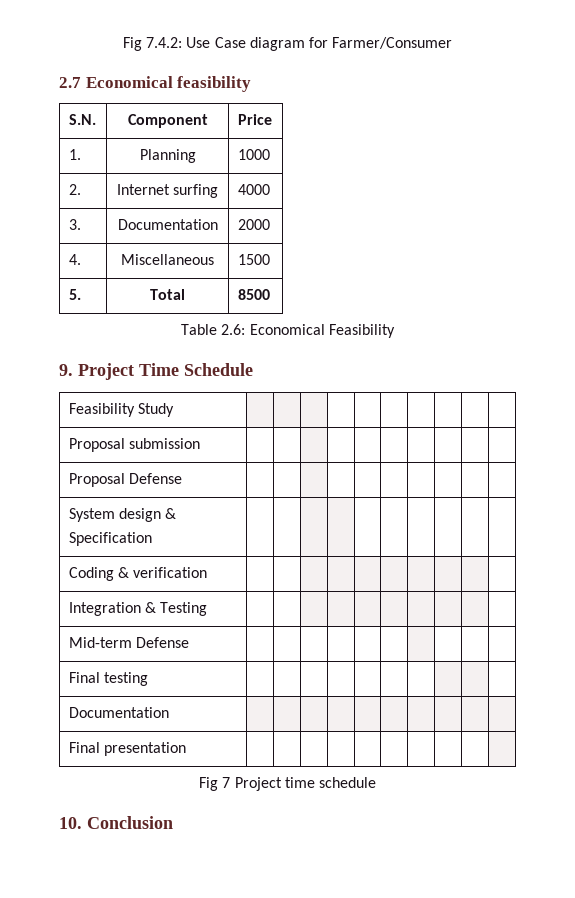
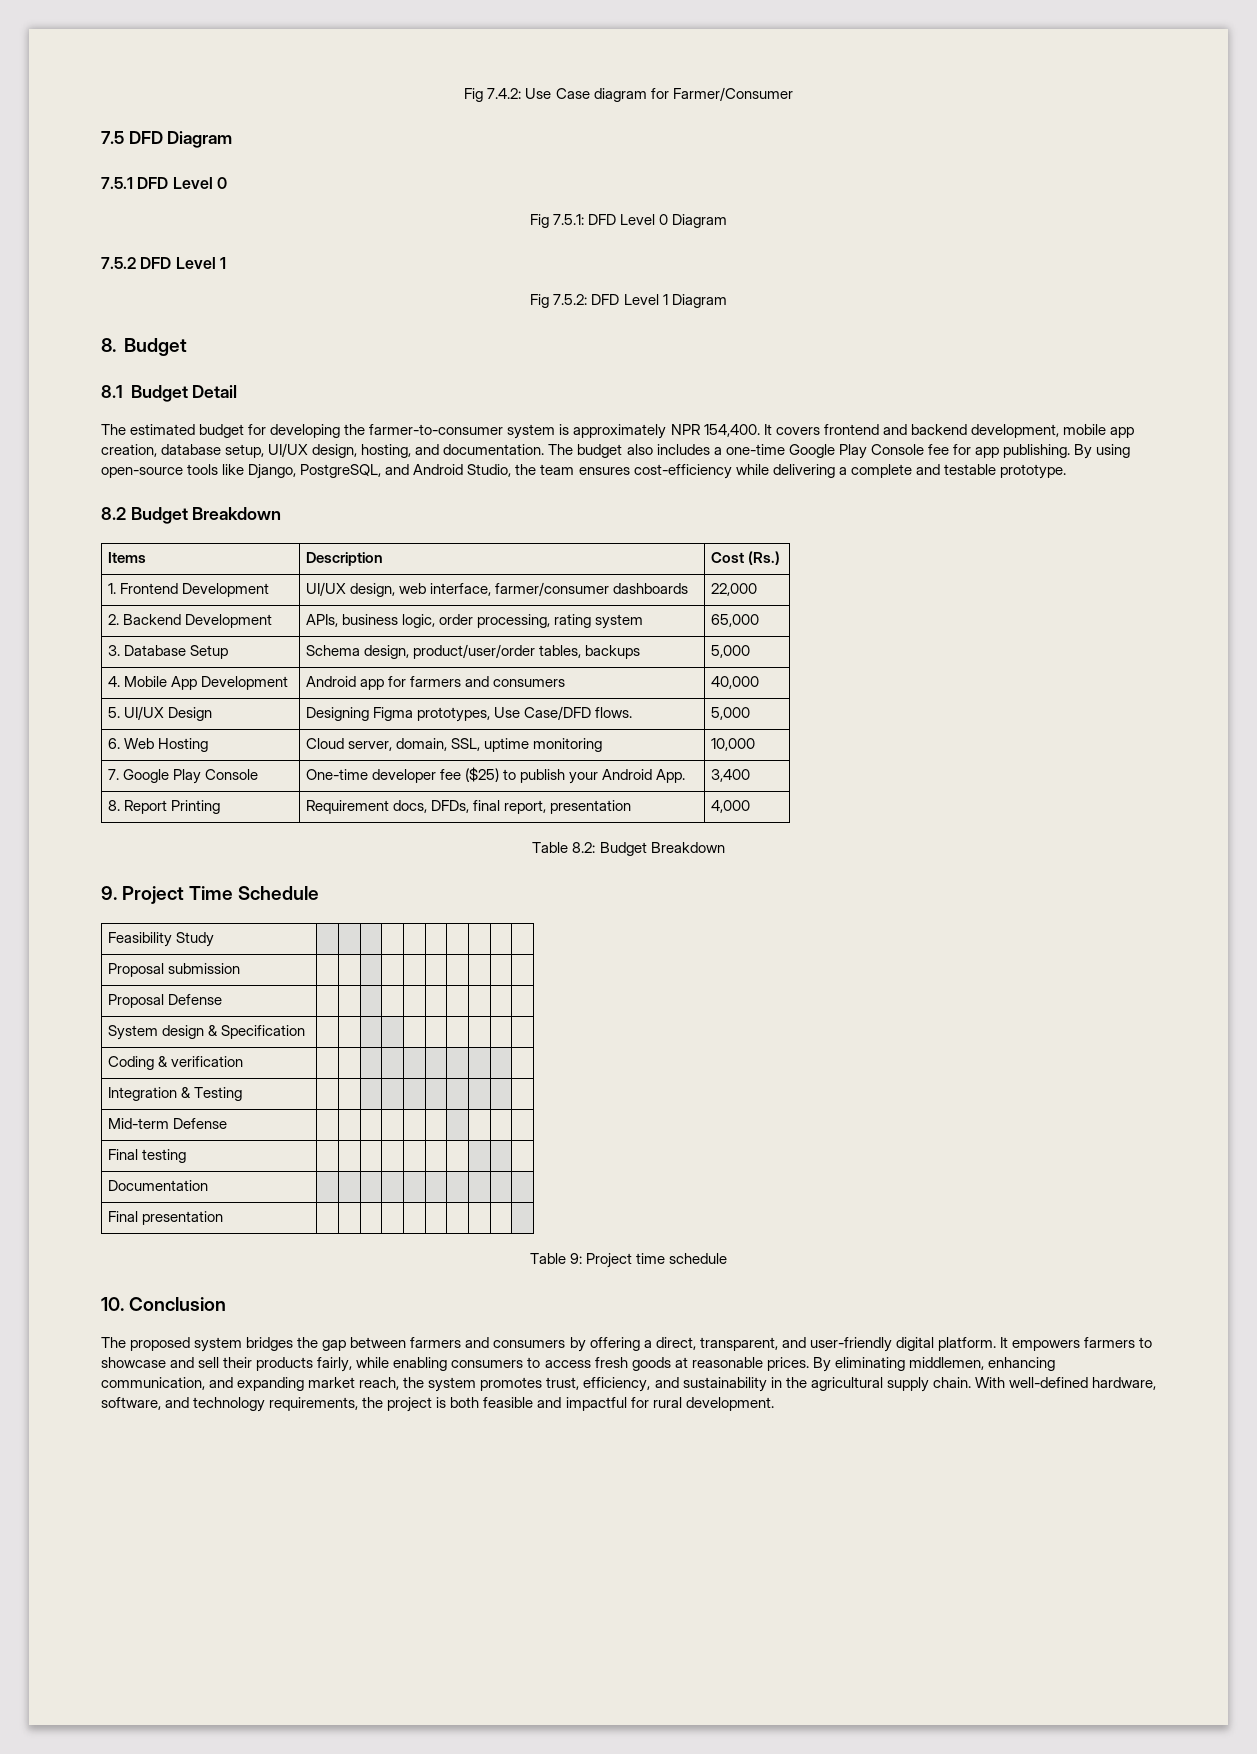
[59,76,252,92] [68,114,96,125] [127,114,208,128] [237,114,272,125] [68,149,81,160] [139,149,196,163] [237,149,270,160] [68,184,81,195] [116,184,219,198] [237,184,270,195] [68,219,81,230] [117,219,218,230] [237,219,270,230] [68,254,81,265] [121,254,214,265] [237,254,270,265] [68,289,81,300] [150,289,185,300] [237,289,270,300] [181,324,395,338] 2.7 Economical feasibility // S.N. | Component | Price // 1. | Planning | 1000 // 2. | Internet surfing | 4000 // 3. | Documentation | 2000 // 4. | Miscellaneous | 1500 // 5. | Total | 8500 // Table 2.6: Economical Feasibility -> [101,131,233,148] [101,177,227,189] [529,214,728,228] [101,257,226,269] [530,294,727,308] [101,338,187,356] [101,385,238,402] [101,424,1134,439] [101,443,1131,459] [101,464,1066,479] [101,507,282,524] [108,552,147,563] [306,552,384,566] [711,551,781,565] [108,583,270,597] [306,582,689,597] [711,583,758,596] [108,614,273,628] [306,614,644,629] [711,614,760,627] [108,645,229,659] [306,644,641,659] [711,645,751,658] [108,676,289,690] [306,676,566,690] [711,676,760,689] [108,706,213,721] [306,706,633,722] [711,707,751,720] [108,738,209,752] [306,738,603,752] [711,738,756,751] [108,769,259,784] [306,767,686,784] [711,769,751,782] [108,800,221,814] [306,800,632,814] [711,800,751,813] [532,842,725,856] 7.5 DFD Diagram // 7.5.1 DFD Level 0 // Fig 7.5.1: DFD Level 0 Diagram // 7.5.2 DFD Level 1 // Fig 7.5.2: DFD Level 1 Diagram // 8. Budget // 8.1 Budget Detail // The estimated budget for developing the farmer-to-consumer system is approximately NPR 154,400. It covers frontend and backend development, mobile app creation, database setup, UI/UX design, hosting, and documentation. The budget also includes a one-time Google Play Console fee for app publishing. By using open-source tools like Django, PostgreSQL, and Android Studio, the team ensures cost-efficiency while delivering a complete and testable prototype. // 8.2 Budget Breakdown // Items | Description | Cost (Rs.) // 1. Frontend Development | UI/UX design, web interface, farmer/consumer dashboards | 22,000 // 2. Backend Development | APIs, business logic, order processing, rating system | 65,000 // 3. Database Setup | Schema design, product/user/order tables, backups | 5,000 // 4. Mobile App Development | Android app for farmers and consumers | 40,000 // 5. UI/UX Design | Designing Figma prototypes, Use Case/DFD flows. | 5,000 // 6. Web Hosting | Cloud server, domain, SSL, uptime monitoring | 10,000 // 7. Google Play Console | One-time developer fee ($25) to publish your Android App. | 3,400 // 8. Report Printing | Requirement docs, DFDs, final report, presentation | 4,000 // Table 8.2: Budget Breakdown
[199,777,231,791] Fig 7 -> [529,1253,582,1264] Table 9:
(173, 822) none -> [101,1337,1153,1352] [101,1357,1055,1372] [101,1377,1156,1392] [101,1397,774,1412] // The proposed system bridges the gap between farmers and consumers by offering a direct, transparent, and user-friendly digital platform. It empowers farmers to showcase and sell their products fairly, while enabling consumers to access fresh goods at reasonable prices. By eliminating middlemen, enhancing communication, and expanding market reach, the system promotes trust, efficiency, and sustainability in the agricultural supply chain. With well-defined hardware, software, and technology requirements, the project is both feasible and impactful for rural development.

